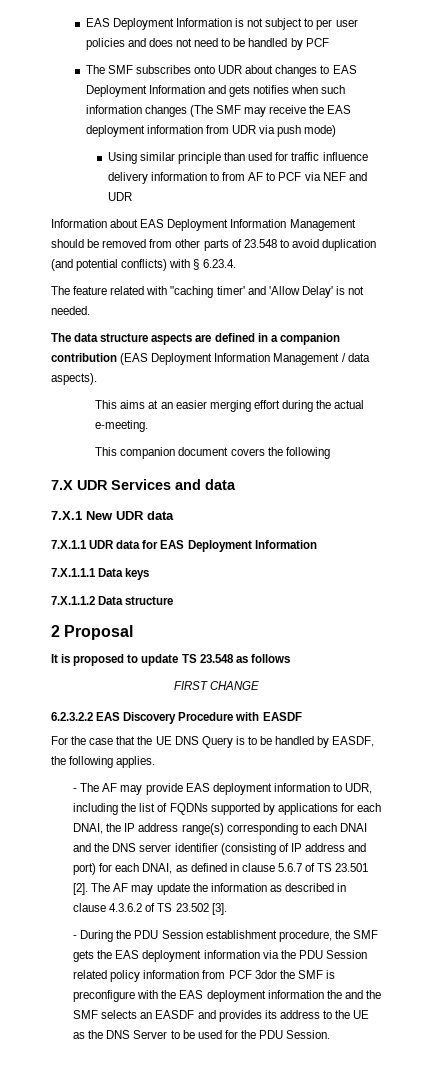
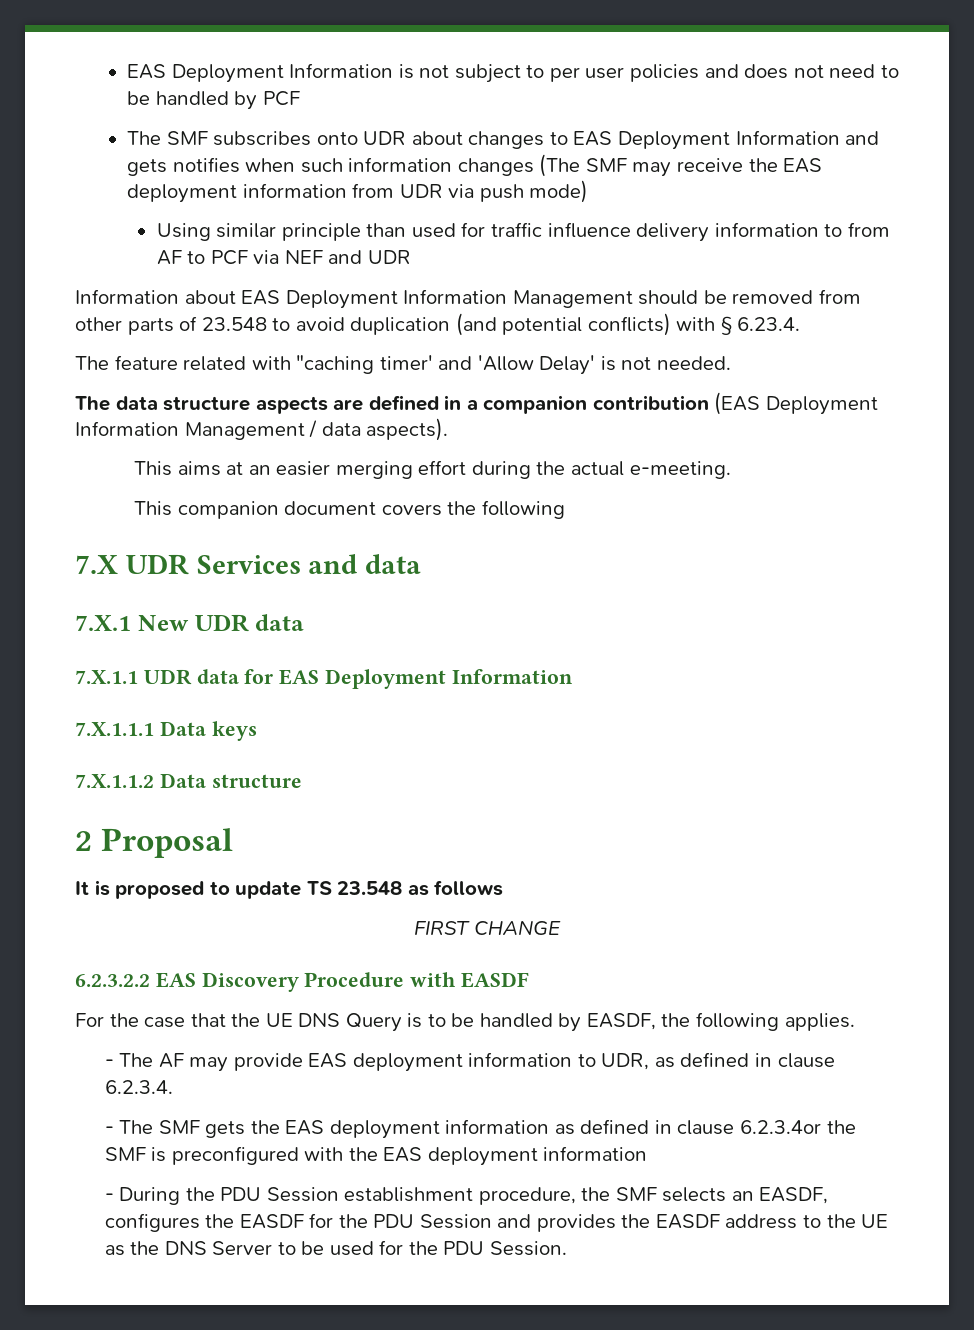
[73,803,382,815] [73,823,367,835] [73,843,367,855] [73,863,369,875] [73,883,208,895] including the list of FQDNs supported by applications for each DNAI, the IP address range(s) corresponding to each DNAI and the DNS server identifier (consisting of IP address and port) for each DNAI, as defined in clause 5.6.7 of TS 23.501 [2]. The AF may update the -> [654,1052,835,1068] [104,1080,173,1094] [104,1120,440,1139] as defined in clause 6.2.3.4. // - The SMF gets the EAS deployment
[284,883,347,892] [73,903,227,915] described in clause 4.3.6.2 of TS 23.502 [3]. -> [580,1119,856,1135] [104,1146,648,1166] defined in clause 6.2.3.4or the SMF is preconfigured with the EAS deployment information
[73,950,367,962] [73,970,335,982] [73,990,381,1002] [73,1010,277,1022] gets the EAS deployment information via the PDU Session related policy information from PCF 3dor the SMF is preconfigure with the EAS deployment information the and the SMF selects an EASDF and provides its -> [662,1187,829,1204] [104,1213,720,1232] selects an EASDF, configures the EASDF for the PDU Session and provides the EASDF

